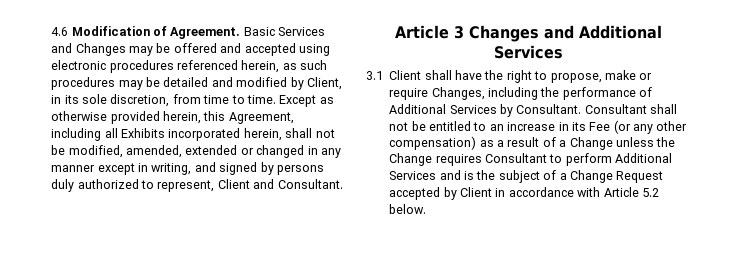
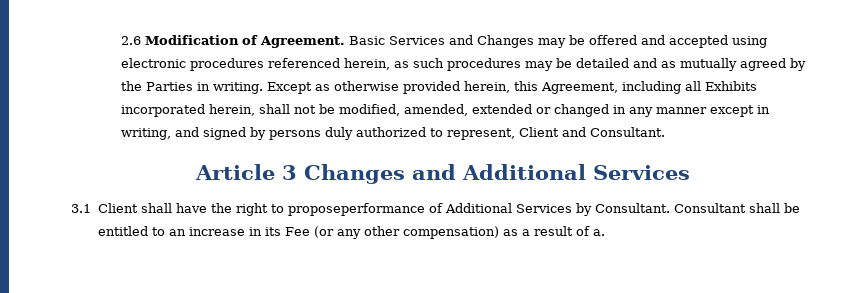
[51,27,69,36] 4.6 -> [120,36,141,45] 2.6
[236,77,342,90] [51,94,276,107] modified by Client, in its sole discretion, from time to time. -> [660,58,806,71] [120,81,263,94] as mutually agreed by the Parties in writing.
[550,70,653,83] [389,87,636,100] propose, make or require Changes, including the performance -> [287,203,425,216] proposeperformance
[389,122,409,131] not -> (780, 208) none
[559,137,676,150] [389,153,673,166] [389,170,664,183] [389,187,659,200] [389,204,427,214] a Change unless the Change requires Consultant to perform Additional Services and is the subject of a Change Request accepted by Client in accordance with Article 5.2 below. -> [592,229,605,236] a.

